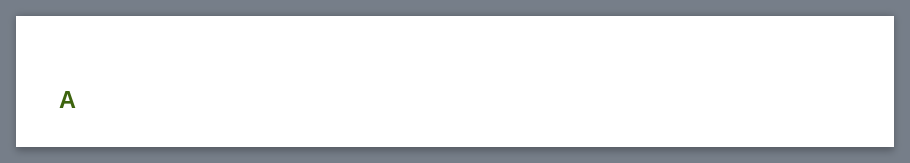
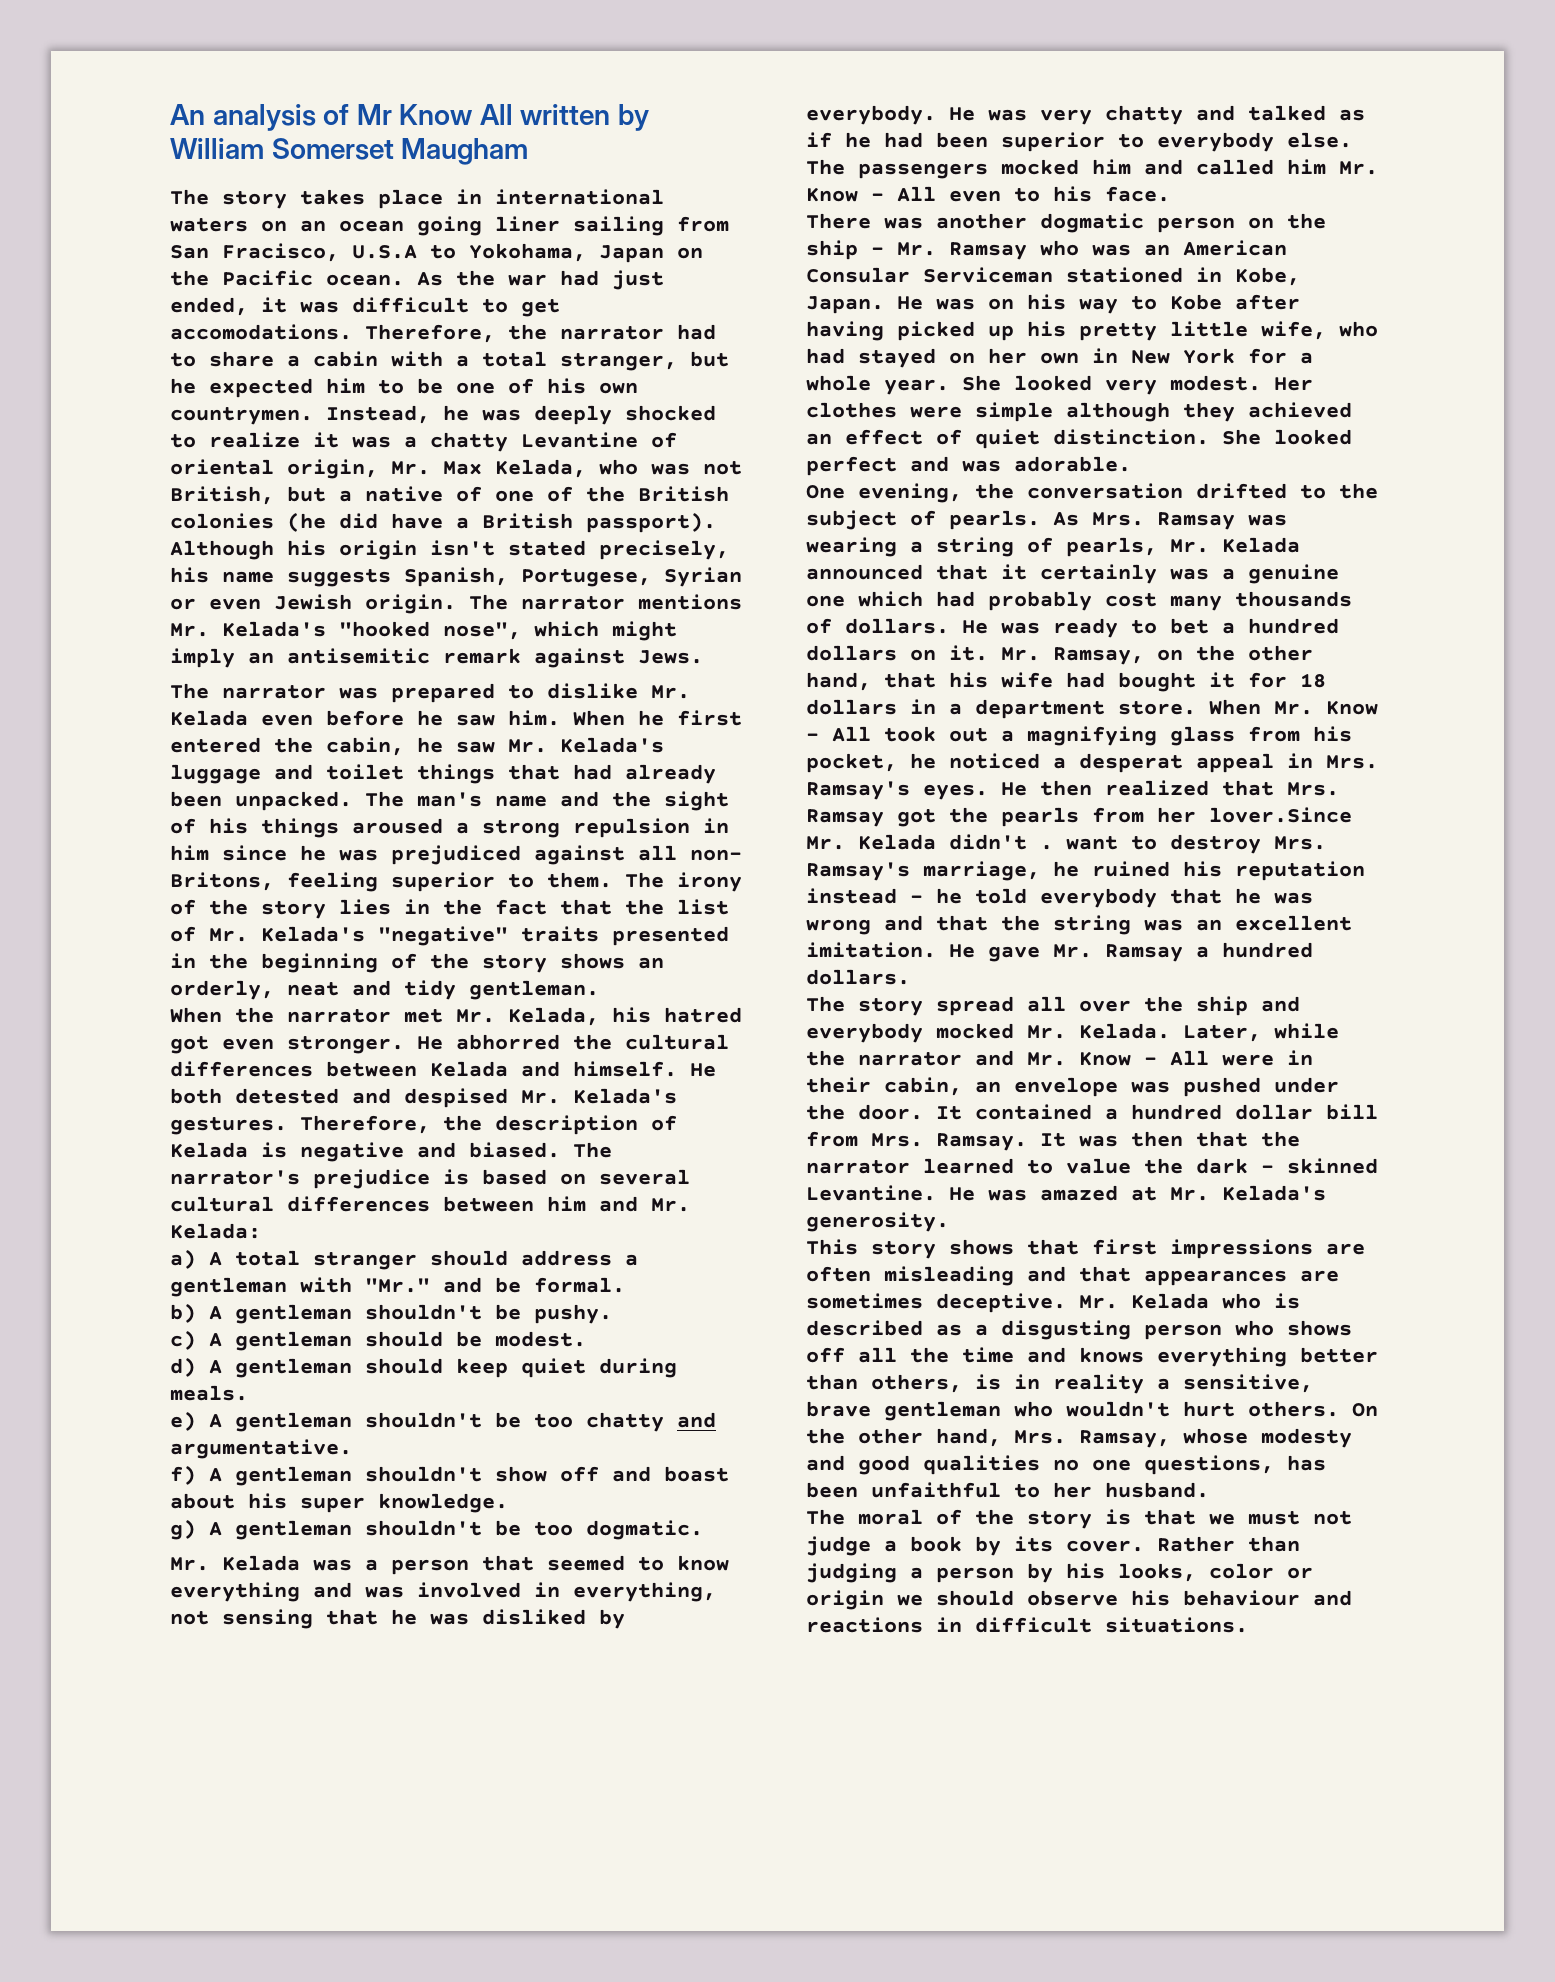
[59,91,76,108] A -> [170,104,649,131] [170,138,529,165] [170,189,664,209] [170,216,729,236] [170,243,703,263] [170,270,664,290] [170,297,560,317] [170,324,716,343] [170,351,729,371] [170,378,638,398] [170,405,716,425] [170,432,677,452] [170,459,742,479] [170,486,729,505] [170,512,716,533] [170,540,729,560] [170,567,742,587] [170,594,742,614] [170,621,677,641] [170,648,703,668] [170,683,690,703] [170,710,742,726] [170,737,664,756] [170,764,716,784] [170,791,729,811] [170,818,729,838] [170,845,742,865] [170,872,742,892] [170,899,729,919] [170,926,729,946] [170,953,664,973] [170,980,599,1000] [170,1007,742,1026] [170,1034,729,1054] [170,1061,716,1077] [170,1088,677,1108] [170,1115,677,1135] [170,1142,612,1162] [170,1169,690,1189] [170,1196,690,1212] [170,1223,261,1239] [170,1249,638,1270] [170,1277,625,1297] [170,1303,612,1324] [170,1330,586,1351] [170,1357,677,1378] [170,1385,248,1401] [170,1411,716,1432] [170,1439,352,1459] [170,1465,729,1486] [170,1493,508,1513] [170,1519,703,1540] [170,1555,729,1575] [170,1582,716,1602] [170,1609,625,1629] [806,105,1365,125] [806,132,1352,152] [806,159,1378,179] [806,186,1170,202] [806,213,1326,233] [806,240,1287,260] [806,267,1300,286] [806,294,1300,314] [806,321,1378,341] [806,348,1313,368] [806,375,1313,395] [806,402,1352,422] [806,429,1352,449] [806,456,1131,476] [806,483,1378,503] [806,510,1287,530] [806,537,1300,557] [806,564,1339,584] [806,591,1352,611] [806,618,1339,638] [806,645,1313,665] [806,672,1326,692] [806,699,1378,719] [806,726,1352,746] [806,753,1378,773] [806,780,1339,800] [806,807,1352,827] [806,834,1326,854] [806,861,1365,881] [806,888,1313,908] [806,915,1352,935] [806,942,1313,962] [806,969,910,985] [806,996,1300,1016] [806,1023,1339,1043] [806,1050,1313,1066] [806,1077,1339,1097] [806,1104,1378,1120] [806,1131,1300,1151] [806,1158,1378,1174] [806,1185,1326,1201] [806,1212,949,1232] [806,1239,1365,1259] [806,1266,1339,1286] [806,1293,1300,1313] [806,1320,1352,1340] [806,1347,1378,1367] [806,1374,1313,1394] [806,1401,1378,1421] [806,1428,1352,1448] [806,1455,1326,1475] [806,1482,1209,1498] [806,1509,1352,1529] [806,1536,1300,1556] [806,1563,1313,1583] [806,1590,1352,1610] [806,1617,1248,1633] An analysis of Mr Know All written by William Somerset Maugham // The story takes place in international waters on an ocean going liner sailing from San Fracisco, U.S.A to Yokohama, Japan on the Pacific ocean. As the war had just ended, it was difficult to get accomodations. Therefore, the narrator had to share a cabin with a total stranger, but he expected him to be one of his own countrymen. Instead, he was deeply shocked to realize it was a chatty Levantine of oriental origin, Mr. Max Kelada, who was not British, but a native of one of the British colonies (he did have a British passport). Although his origin isn't stated precisely, his name suggests Spanish, Portugese, Syrian or even Jewish origin. The narrator mentions Mr. Kelada's "hooked nose", which might imply an antisemitic remark against Jews. // The narrator was prepared to dislike Mr. Kelada even before he saw him. When he first entered the cabin, he saw Mr. Kelada's luggage and toilet things that had already been unpacked. The man's name and the sight of his things aroused a strong repulsion in him since he was prejudiced against all non- Britons, feeling superior to them. The irony of the story lies in the fact that the list of Mr. Kelada's "negative" traits presented in the beginning of the story shows an orderly, neat and tidy gentleman. // When the narrator met Mr. Kelada, his hatred got even stronger. He abhorred the cultural differences between Kelada and himself. He both detested and despised Mr. Kelada's gestures. Therefore, the description of Kelada is negative and biased. The narrator's prejudice is based on several cultural differences between him and Mr. Kelada: // a) A total stranger should address a gentleman with "Mr." and be formal. // b) A gentleman shouldn't be pushy. // c) A gentleman should be modest. // d) A gentleman should keep quiet during meals. // e) A gentleman shouldn't be too chatty and argumentative. // f) A gentleman shouldn't show off and boast about his super knowledge. // g) A gentleman shouldn't be too dogmatic. // Mr. Kelada was a person that seemed to know everything and was involved in everything, not sensing that he was disliked by everybody. He was very chatty and talked as if he had been superior to everybody else. The passengers mocked him and called him Mr. Know - All even to his face. // There was another dogmatic person on the ship - Mr. Ramsay who was an American Consular Serviceman stationed in Kobe, Japan. He was on his way to Kobe after having picked up his pretty little wife, who had stayed on her own in New York for a whole year. She looked very modest. Her clothes were simple although they achieved an effect of quiet distinction. She looked perfect and was adorable. // One evening, the conversation drifted to the subject of pearls. As Mrs. Ramsay was wearing a string of pearls, Mr. Kelada announced that it certainly was a genuine one which had probably cost many thousands of dollars. He was ready to bet a hundred dollars on it. Mr. Ramsay, on the other hand, that his wife had bought it for 18 dollars in a department store. When Mr. Know - All took out a magnifying glass from his pocket, he noticed a desperat appeal in Mrs. Ramsay's eyes. He then realized that Mrs. Ramsay got the pearls from her lover.Since Mr. Kelada didn't . want to destroy Mrs. Ramsay's marriage, he ruined his reputation instead - he told everybody that he was wrong and that the string was an excellent imitation. He gave Mr. Ramsay a hundred dollars. // The story spread all over the ship and everybody mocked Mr. Kelada. Later, while the narrator and Mr. Know - All were in their cabin, an envelope was pushed under the door. It contained a hundred dollar bill from Mrs. Ramsay. It was then that the narrator learned to value the dark - skinned Levantine. He was amazed at Mr. Kelada's generosity. // This story shows that first impressions are often misleading and that appearances are sometimes deceptive. Mr. Kelada who is described as a disgusting person who shows off all the time and knows everything better than others, is in reality a sensitive, brave gentleman who wouldn't hurt others. On the other hand, Mrs. Ramsay, whose modesty and good qualities no one questions, has been unfaithful to her husband. // The moral of the story is that we must not judge a book by its cover. Rather than judging a person by his looks, color or origin we should observe his behaviour and reactions in difficult situations.

